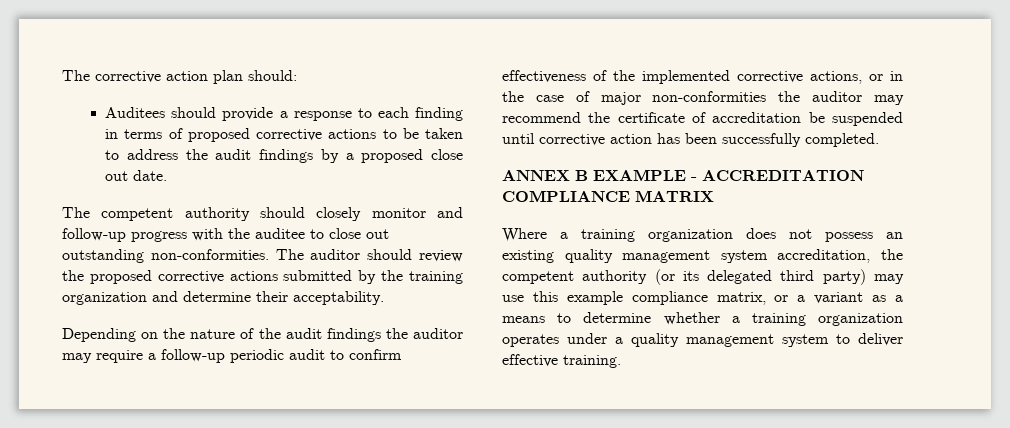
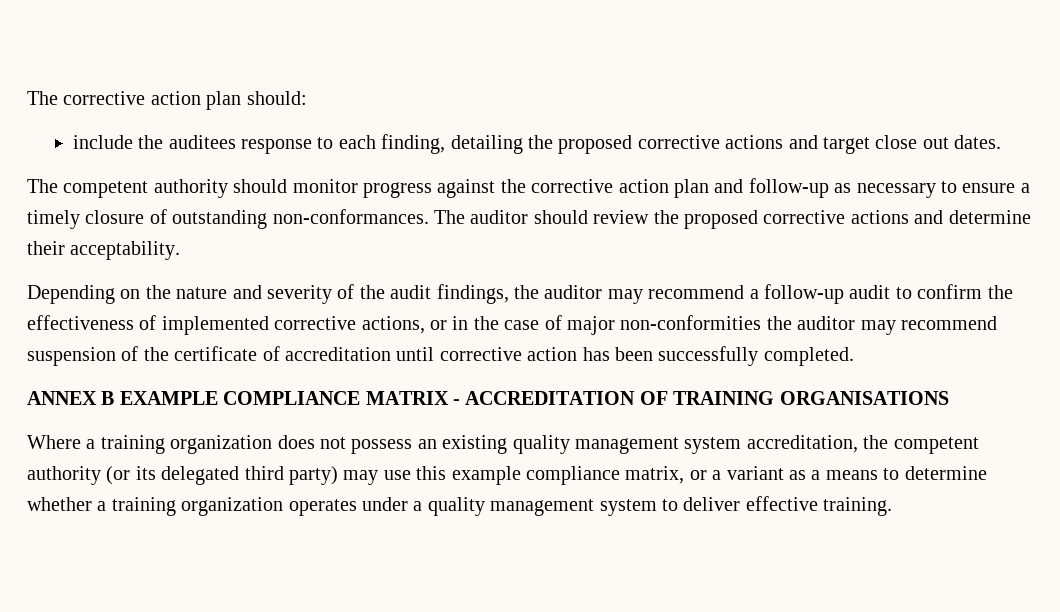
[105,107,463,121] [105,128,464,142] [105,149,464,163] [105,170,168,181] Auditees should provide a response to each finding in terms of proposed corrective actions to be taken to address the audit findings by a proposed close out date. -> [72,134,1002,154] include the auditees response to each finding, detailing the proposed corrective actions and target close out dates.
[316,207,463,221] [62,228,389,242] [62,249,269,263] closely monitor and follow-up progress with the auditee to close out outstanding non-conformities. -> [292,178,1030,198] [27,209,429,229] monitor progress against the corrective action plan and follow-up as necessary to ensure a timely closure of outstanding non-conformances.
[283,270,463,284] [62,292,147,305] submitted by the training organization -> (909, 217) none
(236, 334) none -> [232,285,332,304] and severity
[326,328,463,342] [62,350,143,363] findings the auditor may require -> [436,284,745,304] findings, the auditor may recommend
[230,349,284,363] periodic -> (844, 294) none
(402, 354) none -> [987,285,1013,299] the
[613,70,635,81] the -> (157, 322) none
(581, 117) none -> [27,346,139,366] suspension of
[808,112,903,126] be suspended -> (391, 354) none
[691,170,864,181] [502,190,714,202] - ACCREDITATION COMPLIANCE MATRIX -> [223,391,949,405] COMPLIANCE MATRIX - ACCREDITATION OF TRAINING ORGANISATIONS

